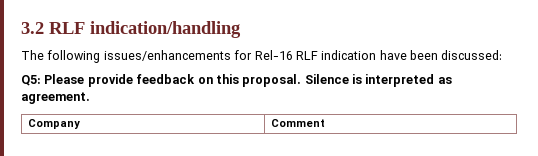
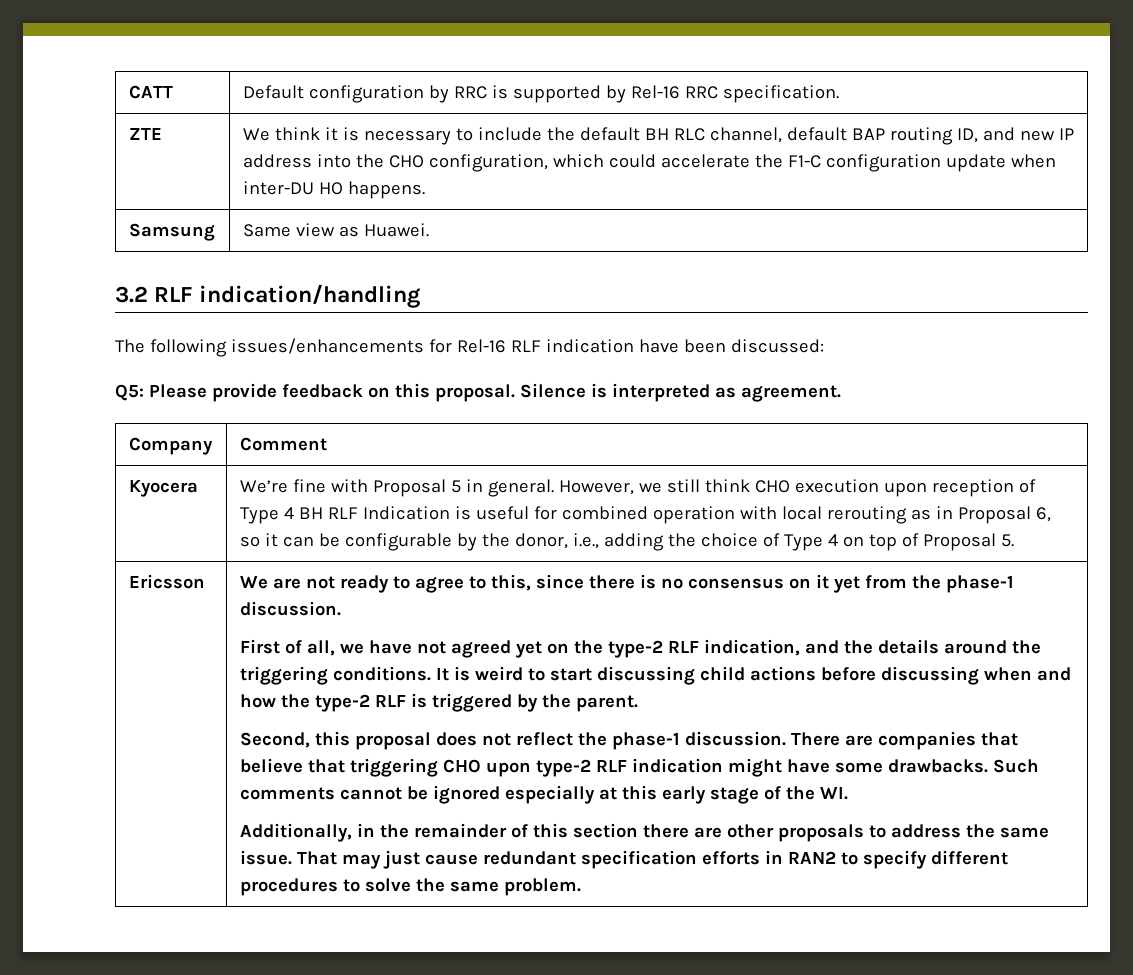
(21, 28) none -> [128,85,173,99] [242,85,839,103] [128,128,162,140] [242,127,1074,145] [242,154,1056,172] [242,181,425,199] [128,223,215,241] [242,223,429,237] CATT | Default configuration by RRC is supported by Rel-16 RRC specification. // ZTE | We think it is necessary to include the default BH RLC channel, default BAP routing ID, and new IP address into the CHO configuration, which could accelerate the F1-C configuration update when inter-DU HO happens. // Samsung | Same view as Huawei. //
(325, 123) none -> [128,480,198,497] [239,479,1036,497] [239,506,1051,524] [239,533,1014,551] [128,574,205,589] [239,574,1014,593] [239,601,341,616] [239,639,1041,658] [239,666,1071,685] [239,693,638,712] [239,731,1018,750] [239,758,1039,777] [239,785,848,804] [239,823,1049,842] [239,850,1008,869] [239,878,581,896] // Kyocera | We’re fine with Proposal 5 in general. However, we still think CHO execution upon reception of Type 4 BH RLF Indication is useful for combined operation with local rerouting as in Proposal 6, so it can be configurable by the donor, i.e., adding the choice of Type 4 on top of Proposal 5. // Ericsson | We are not ready to agree to this, since there is no consensus on it yet from the phase-1 discussion. // First of all, we have not agreed yet on the type-2 RLF indication, and the details around the triggering conditions. It is weird to start discussing child actions before discussing when and how the type-2 RLF is triggered by the parent. // Second, this proposal does not reflect the phase-1 discussion. There are companies that believe that triggering CHO upon type-2 RLF indication might have some drawbacks. Such comments cannot be ignored especially at this early stage of the WI. // Additionally, in the remainder of this section there are other proposals to address the same issue. That may just cause redundant specification efforts in RAN2 to specify different procedures to solve the same problem.

